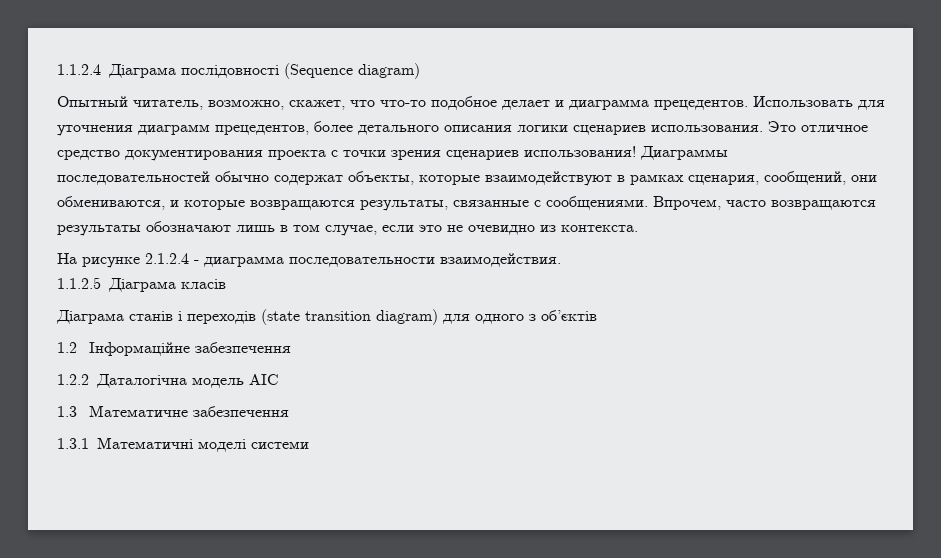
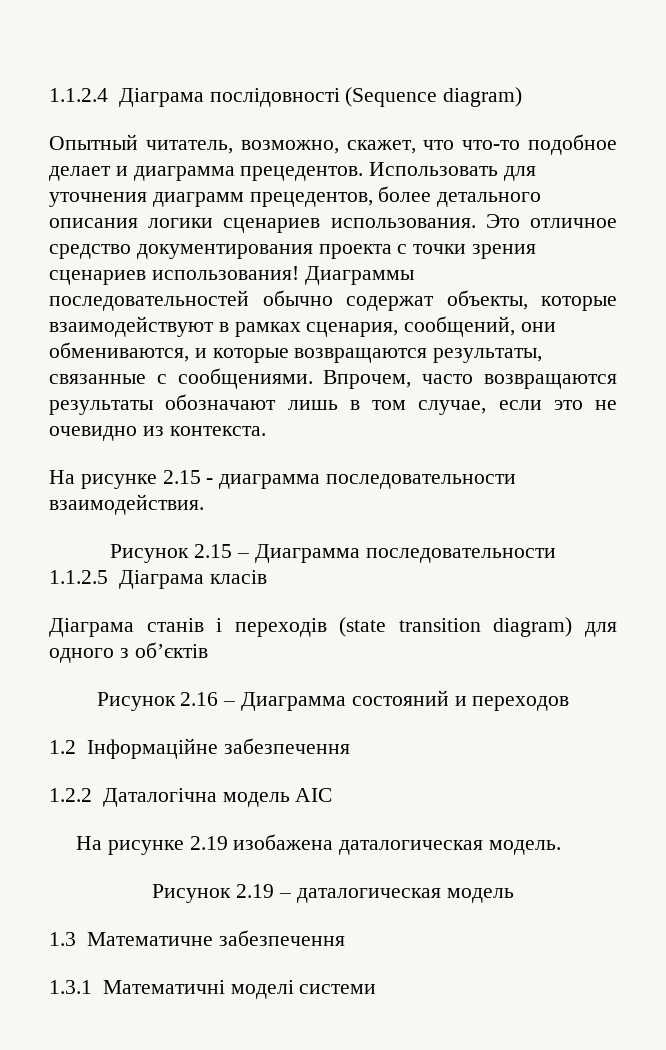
[145,253,189,264] 2.1.2.4 -> [162,470,201,484] 2.15
(561, 260) none -> [110,544,556,563] // Рисунок 2.15 – Диаграмма последовательности
(597, 315) none -> [96,690,570,711] // Рисунок 2.16 – Диаграмма состояний и переходов
(279, 379) none -> [75,834,562,855] [152,884,514,903] // На рисунке 2.19 изобажена даталогическая модель. // Рисунок 2.19 – даталогическая модель

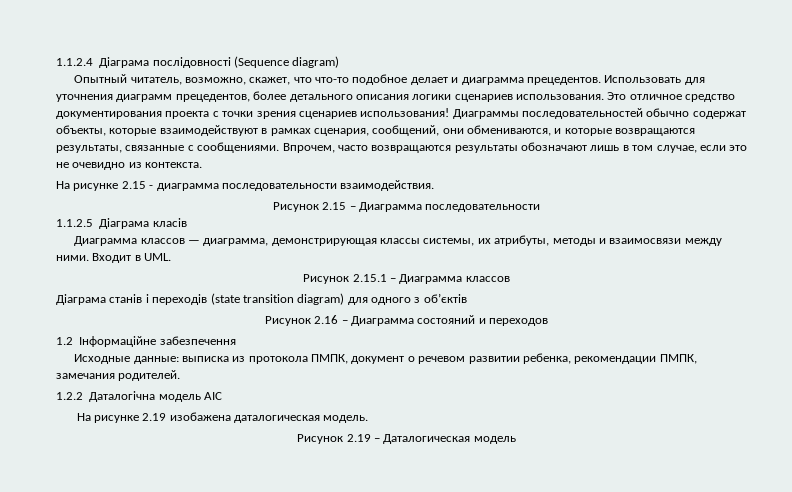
(267, 577) none -> [74,235,722,246] [56,253,172,263] [303,274,510,284] // Диаграмма классов — диаграмма, демонстрирующая классы системы, их атрибуты, методы и взаимосвязи между ними. Входит в UML. // Рисунок 2.15.1 – Диаграмма классов
(350, 746) none -> [74,353,697,364] [56,370,181,381] // Исходные данные: выписка из протокола ПМПК, документ о речевом развитии ребенка, рекомендации ПМПК, замечания родителей.
[296,888,514,903] [49,930,345,946] [49,980,377,999] даталогическая модель // 1.3 Математичне забезпечення // 1.3.1 Математичні моделі системи -> [383,434,516,444] Даталогическая модель

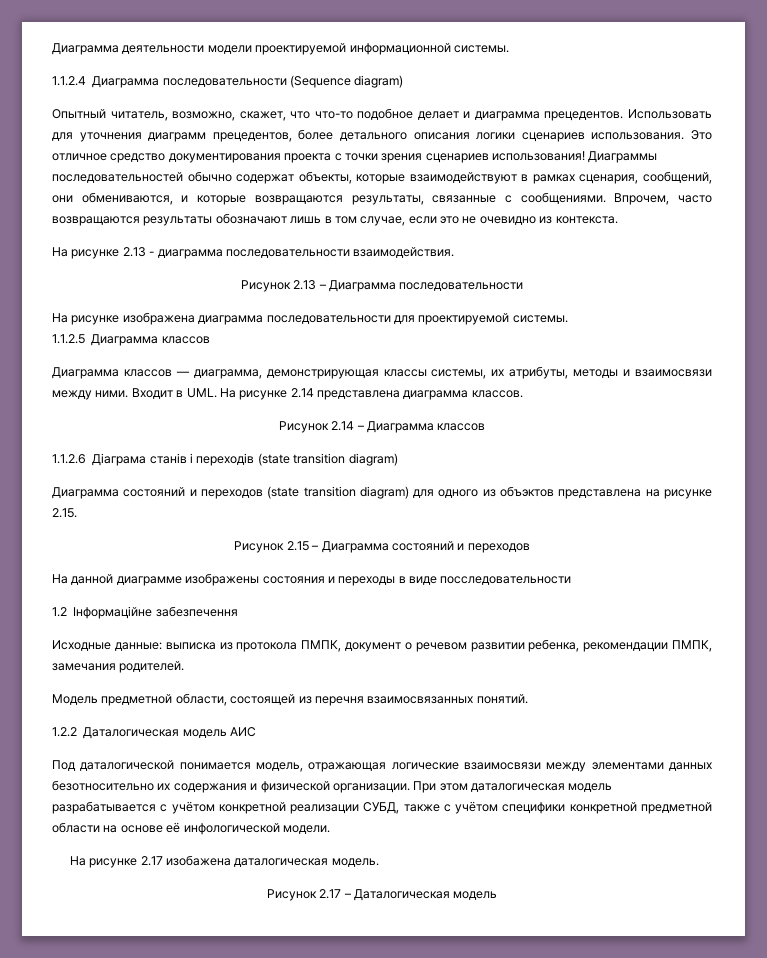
[56,57,231,68] 1.1.2.4 Діаграма послідовності -> [52,43,509,55] [52,76,287,88] Диаграмма деятельности модели проектируемой информационной системы. // 1.1.2.4 Диаграмма последовательности
[121,181,146,189] 2.15 -> [122,247,146,257] 2.13
[322,202,347,210] 2.15 -> [293,280,317,290] 2.13
(541, 208) none -> [52,312,568,325] // На рисунке изображена диаграмма последовательности для проектируемой системы.
[99,218,187,229] Діаграма класів -> [91,334,210,346] Диаграмма классов
[303,274,387,284] // Рисунок 2.15.1 -> [219,388,523,400] [278,421,355,433] На рисунке 2.14 представлена диаграмма классов. // Рисунок 2.14
(510, 279) none -> [52,454,86,464] 1.1.2.6
[347,293,467,305] [264,315,339,326] для одного з об’єктів // Рисунок 2.16 -> [52,486,712,499] [52,508,77,518] [234,541,309,553] // Диаграмма состояний и переходов (state transition diagram) для одного из объэктов представлена на рисунке 2.15. // Рисунок 2.15
(549, 322) none -> [52,573,572,586] // На данной диаграмме изображены состояния и переходы в виде посследовательности
[56,391,222,402] [76,413,167,423] 1.2.2 Даталогічна модель АІС // На рисунке 2.19 -> [52,693,528,706] [52,727,256,739] [52,760,712,772] [52,780,613,793] [52,801,712,814] [52,822,330,835] [69,856,163,868] Модель предметной области, состоящей из перечня взаимосвязанных понятий. // 1.2.2 Даталогическая модель АИС // Под даталогической понимается модель, отражающая логические взаимосвязи между элементами данных безотносительно их содержания и физической организации. При этом даталогическая модель разрабатывается с учётом конкретной реализации СУБД, также с учётом специфики конкретной предметной области на основе её инфологической модели. // На рисунке 2.17
[346,434,371,442] 2.19 -> [319,889,342,899] 2.17

